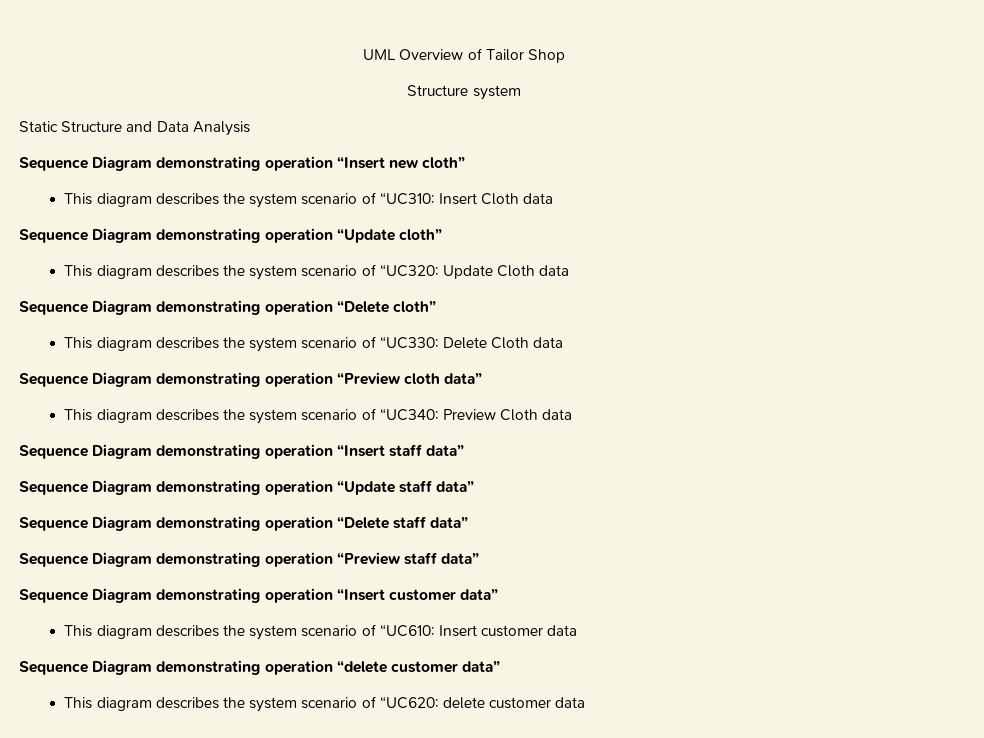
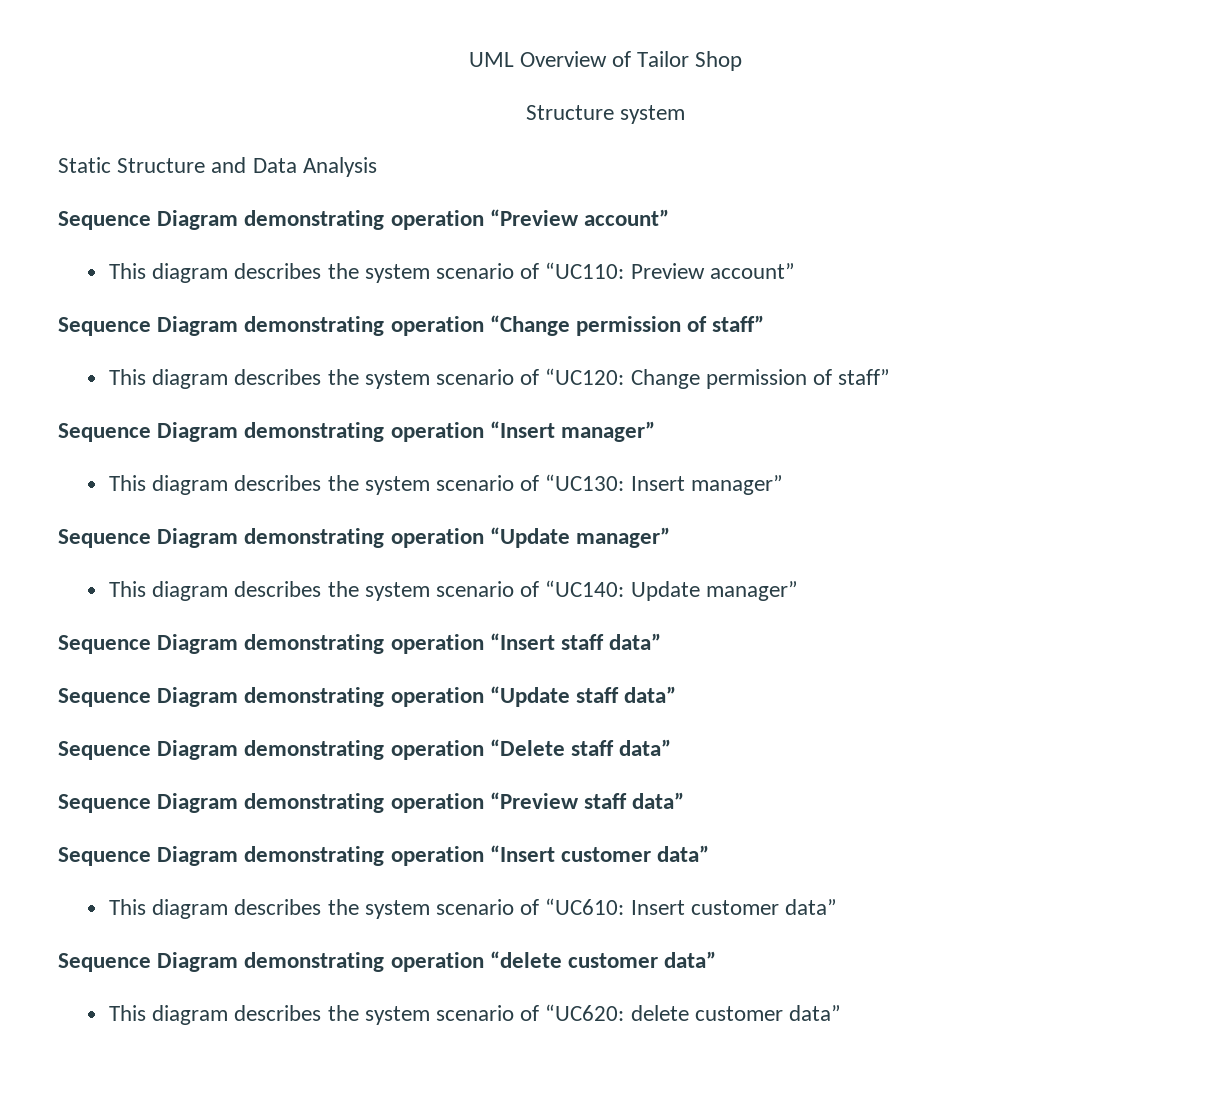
[336,156,466,169] [64,192,554,208] [19,228,442,243] [64,264,570,280] [19,300,436,315] [64,336,564,352] [19,372,483,387] [64,408,573,424] “Insert new cloth” // This diagram describes the system scenario of “UC310: Insert Cloth data // Sequence Diagram demonstrating operation “Update cloth” // This diagram describes the system scenario of “UC320: Update Cloth data // Sequence Diagram demonstrating operation “Delete cloth” // This diagram describes the system scenario of “UC330: Delete Cloth data // Sequence Diagram demonstrating operation “Preview cloth data” // This diagram describes the system scenario of “UC340: Preview Cloth data -> [489,209,670,226] [108,262,795,283] [58,315,765,336] [108,368,891,389] [58,421,656,442] [108,474,783,495] [58,527,671,548] [108,580,798,601] “Preview account” // This diagram describes the system scenario of “UC110: Preview account” // Sequence Diagram demonstrating operation “Change permission of staff” // This diagram describes the system scenario of “UC120: Change permission of staff” // Sequence Diagram demonstrating operation “Insert manager” // This diagram describes the system scenario of “UC130: Insert manager” // Sequence Diagram demonstrating operation “Update manager” // This diagram describes the system scenario of “UC140: Update manager”
[547,625,578,636] data -> [785,899,838,915] data”
[555,697,586,708] data -> [789,1005,842,1021] data”

